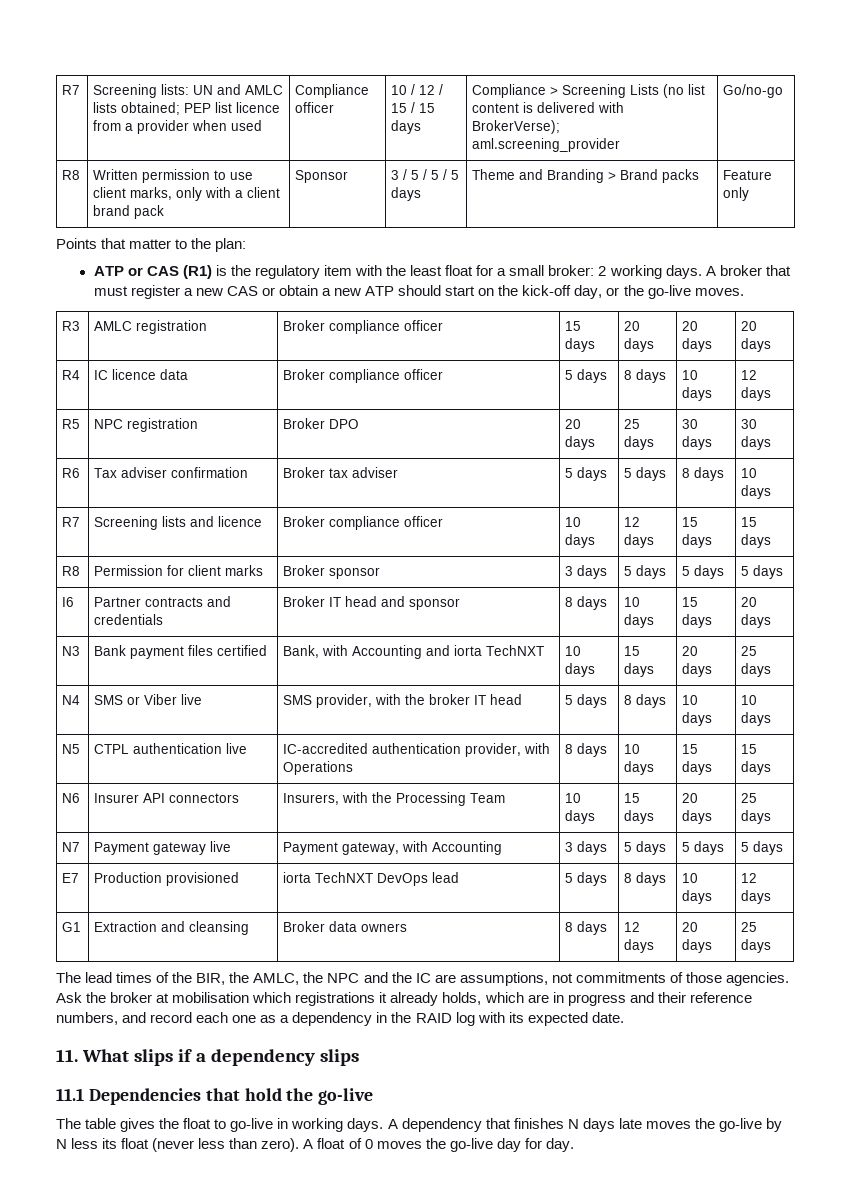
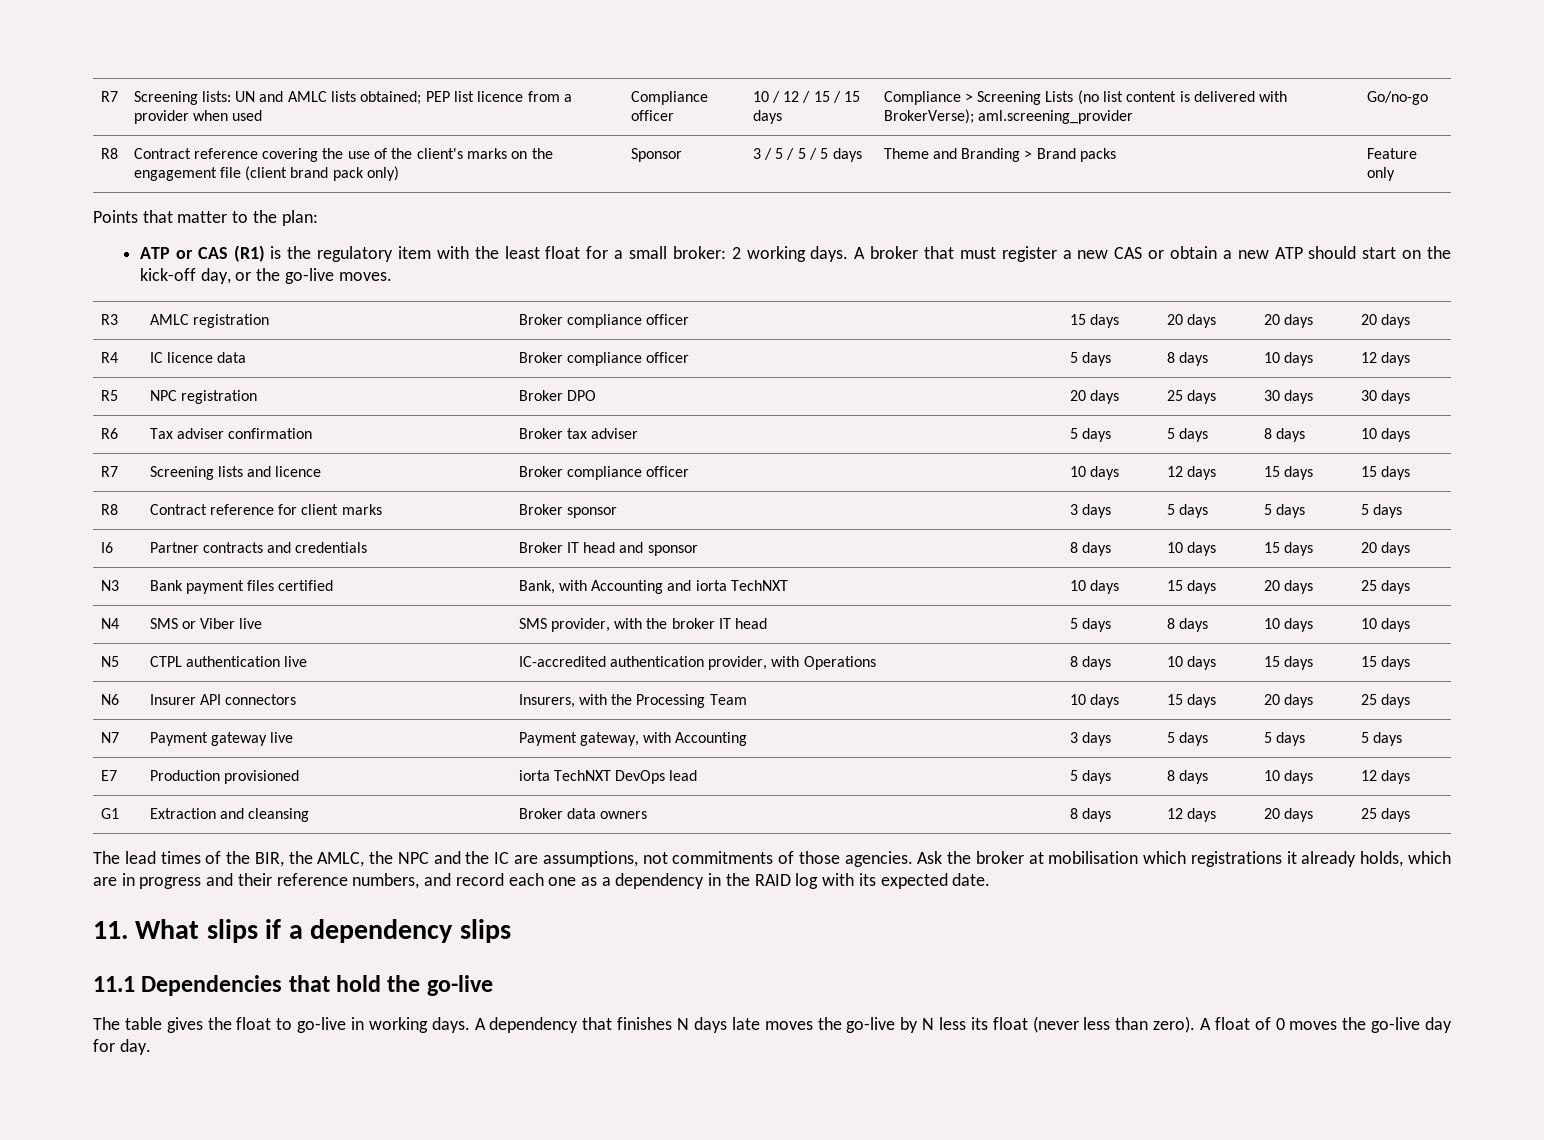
[93,169,254,183] [93,187,281,201] Written permission to use client marks, only with a client -> [133,148,553,162] [133,166,288,181] Contract reference covering the use of the client's marks on the engagement file (client
(165, 212) none -> [367,166,400,181] only)
[94,565,164,576] Permission -> [149,504,274,515] Contract reference

